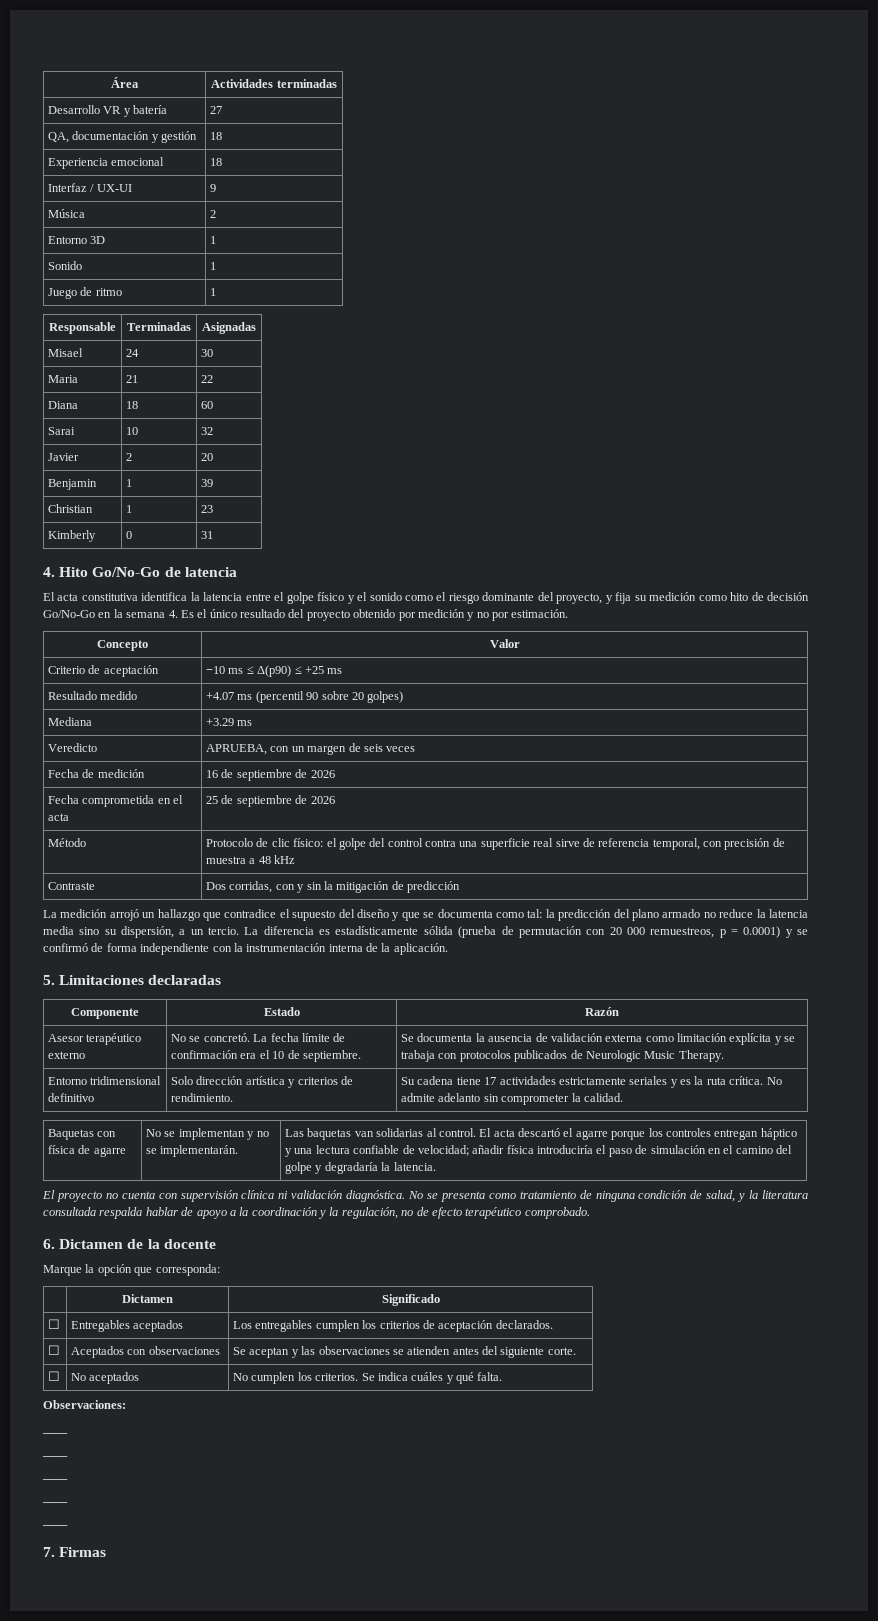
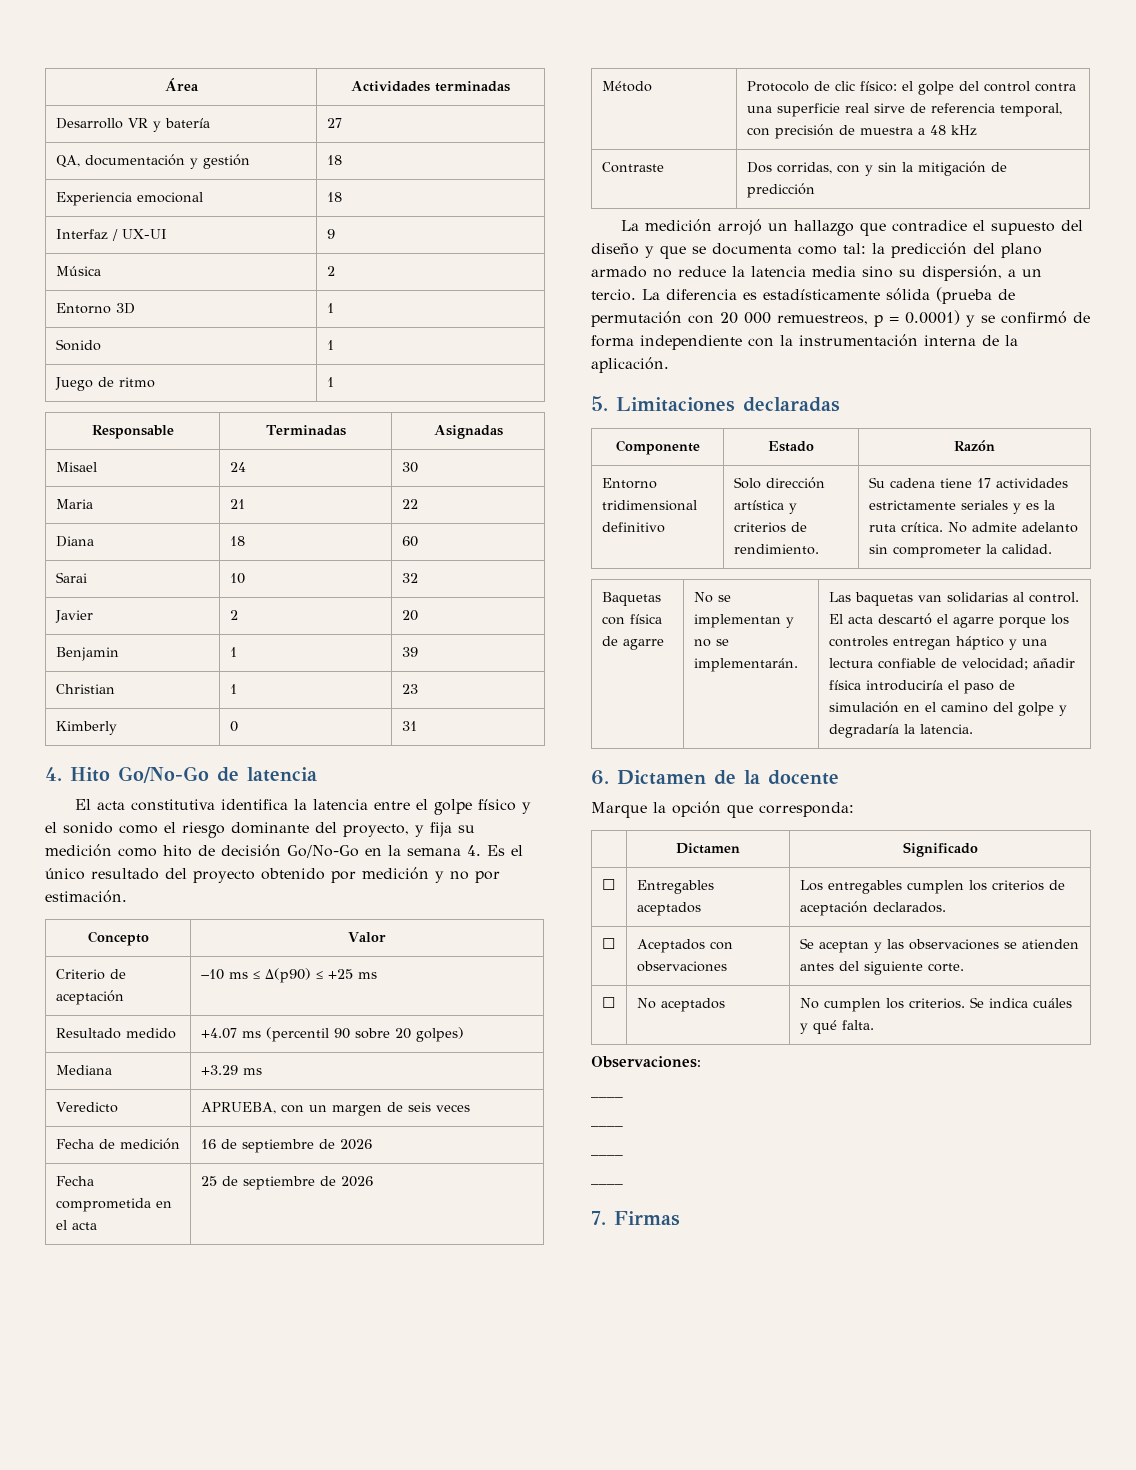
[48,1033,142,1045] [48,1051,86,1059] [171,1033,346,1042] [171,1050,361,1062] [401,1033,796,1045] [401,1050,724,1062] // Asesor terapéutico externo | No se concretó. La fecha límite de confirmación era el 10 de septiembre. | Se documenta la ausencia de validación externa como limitación explícita y se trabaja con protocolos publicados de Neurologic Music Therapy. -> (995, 445) none
[42,1190,808,1202] [43,1207,590,1219] // El proyecto no cuenta con supervisión clínica ni validación diagnóstica. No se presenta como tratamiento de ninguna condición de salud, y la literatura consultada respalda hablar de apoyo a la coordinación y la regulación, no de efecto terapéutico comprobado. -> (973, 729) none
[42,1524,68,1526] // ____ -> (623, 1184) none

